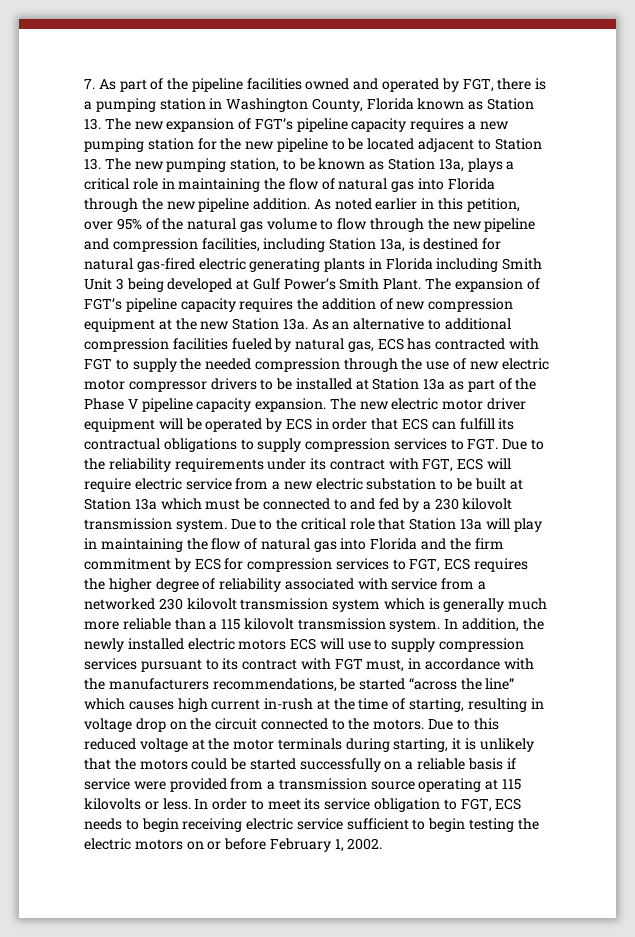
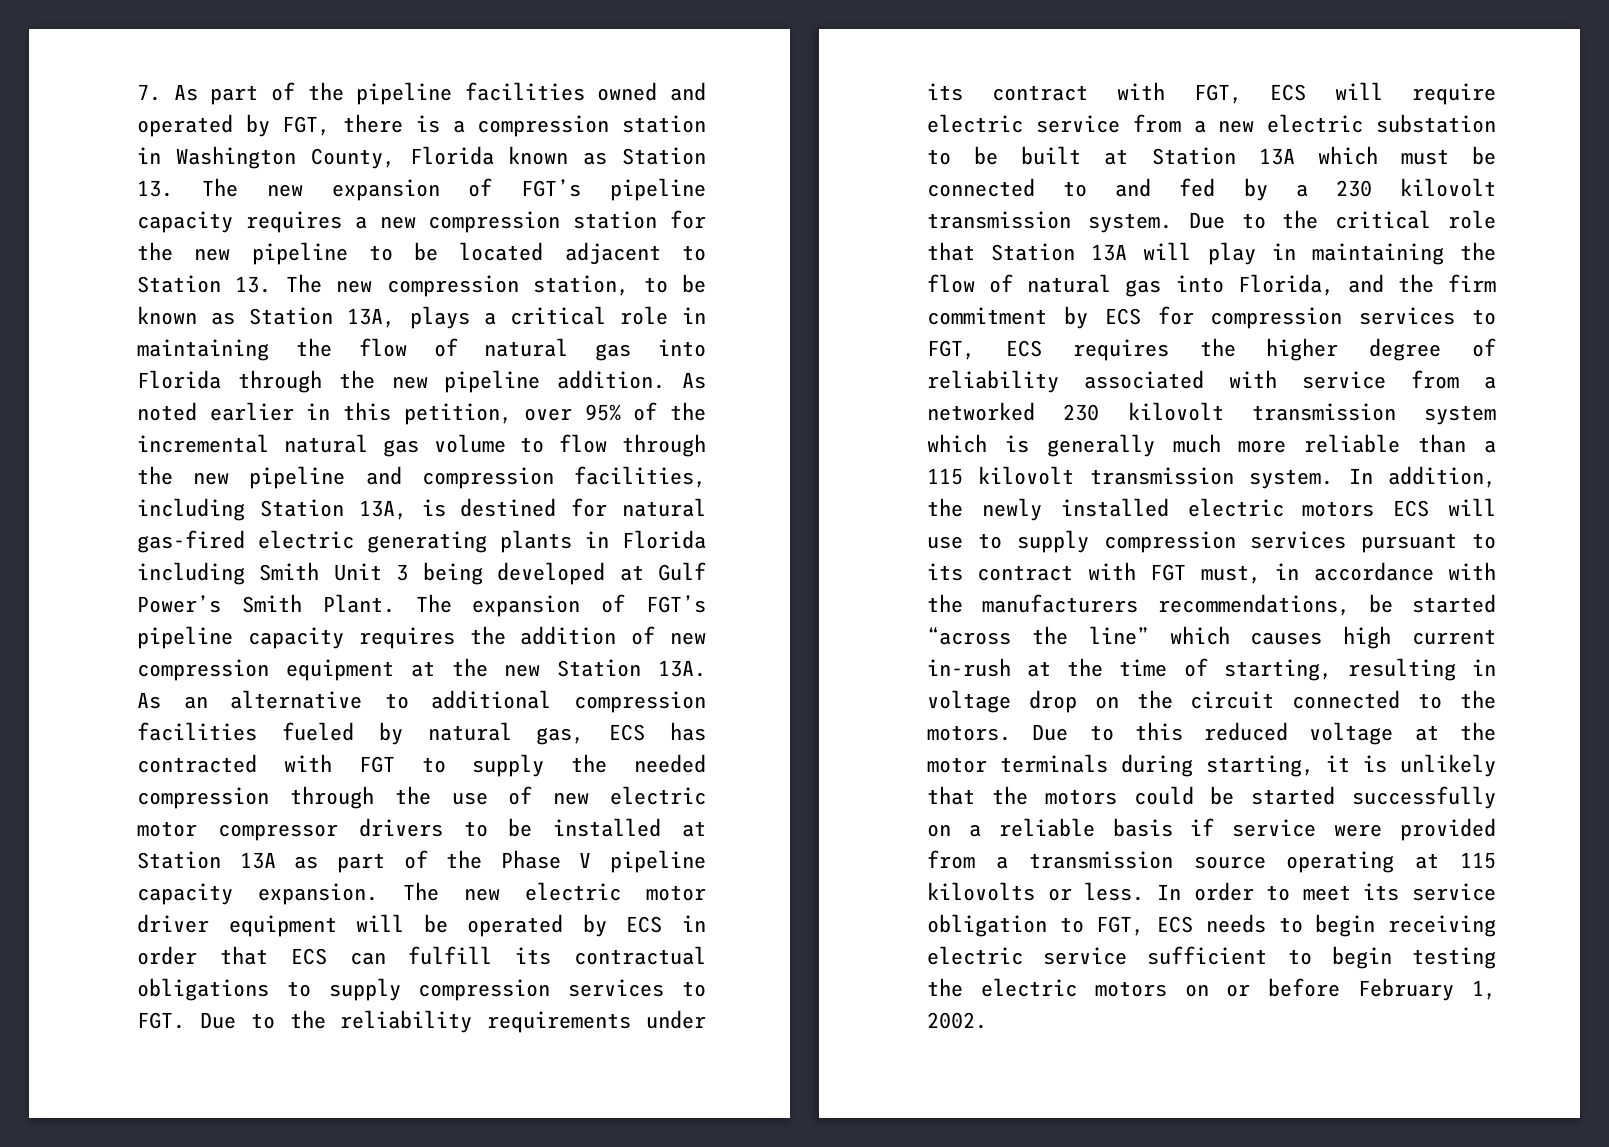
[95,98,156,112] pumping -> [477,115,610,137] compression
[84,138,144,152] pumping -> [428,211,561,233] compression
[166,158,227,172] pumping -> [386,275,519,297] compression
[438,158,464,172] 13a, -> [347,308,396,328] 13A,
(184, 224) none -> [137,434,269,453] incremental
[379,238,405,252] 13a, -> [358,500,407,520] 13A,
[282,318,308,330] 13a. -> [658,660,706,677] 13A.
[423,378,446,390] 13a -> [239,852,276,869] 13A
[134,498,157,510] 13a -> [1258,148,1295,165] 13A
[460,518,483,530] 13a -> [1091,244,1128,261] 13A
[370,538,418,550] Florida -> [1237,274,1334,296] Florida,

